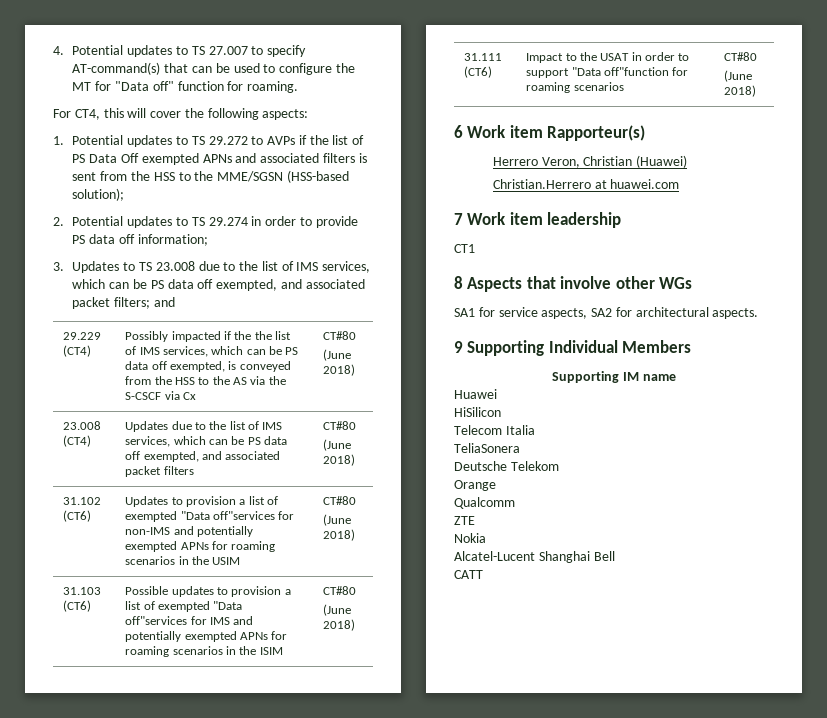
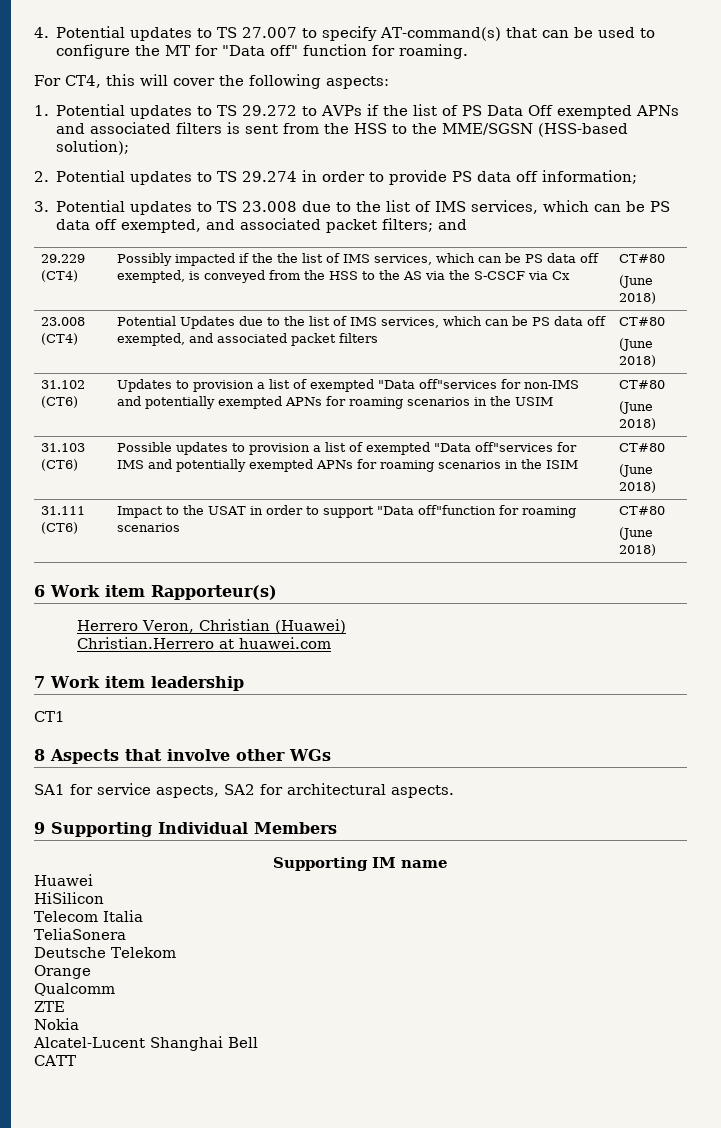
[72,261,120,273] Updates -> [56,200,193,215] Potential updates
(92, 441) none -> [116,316,176,326] Potential

